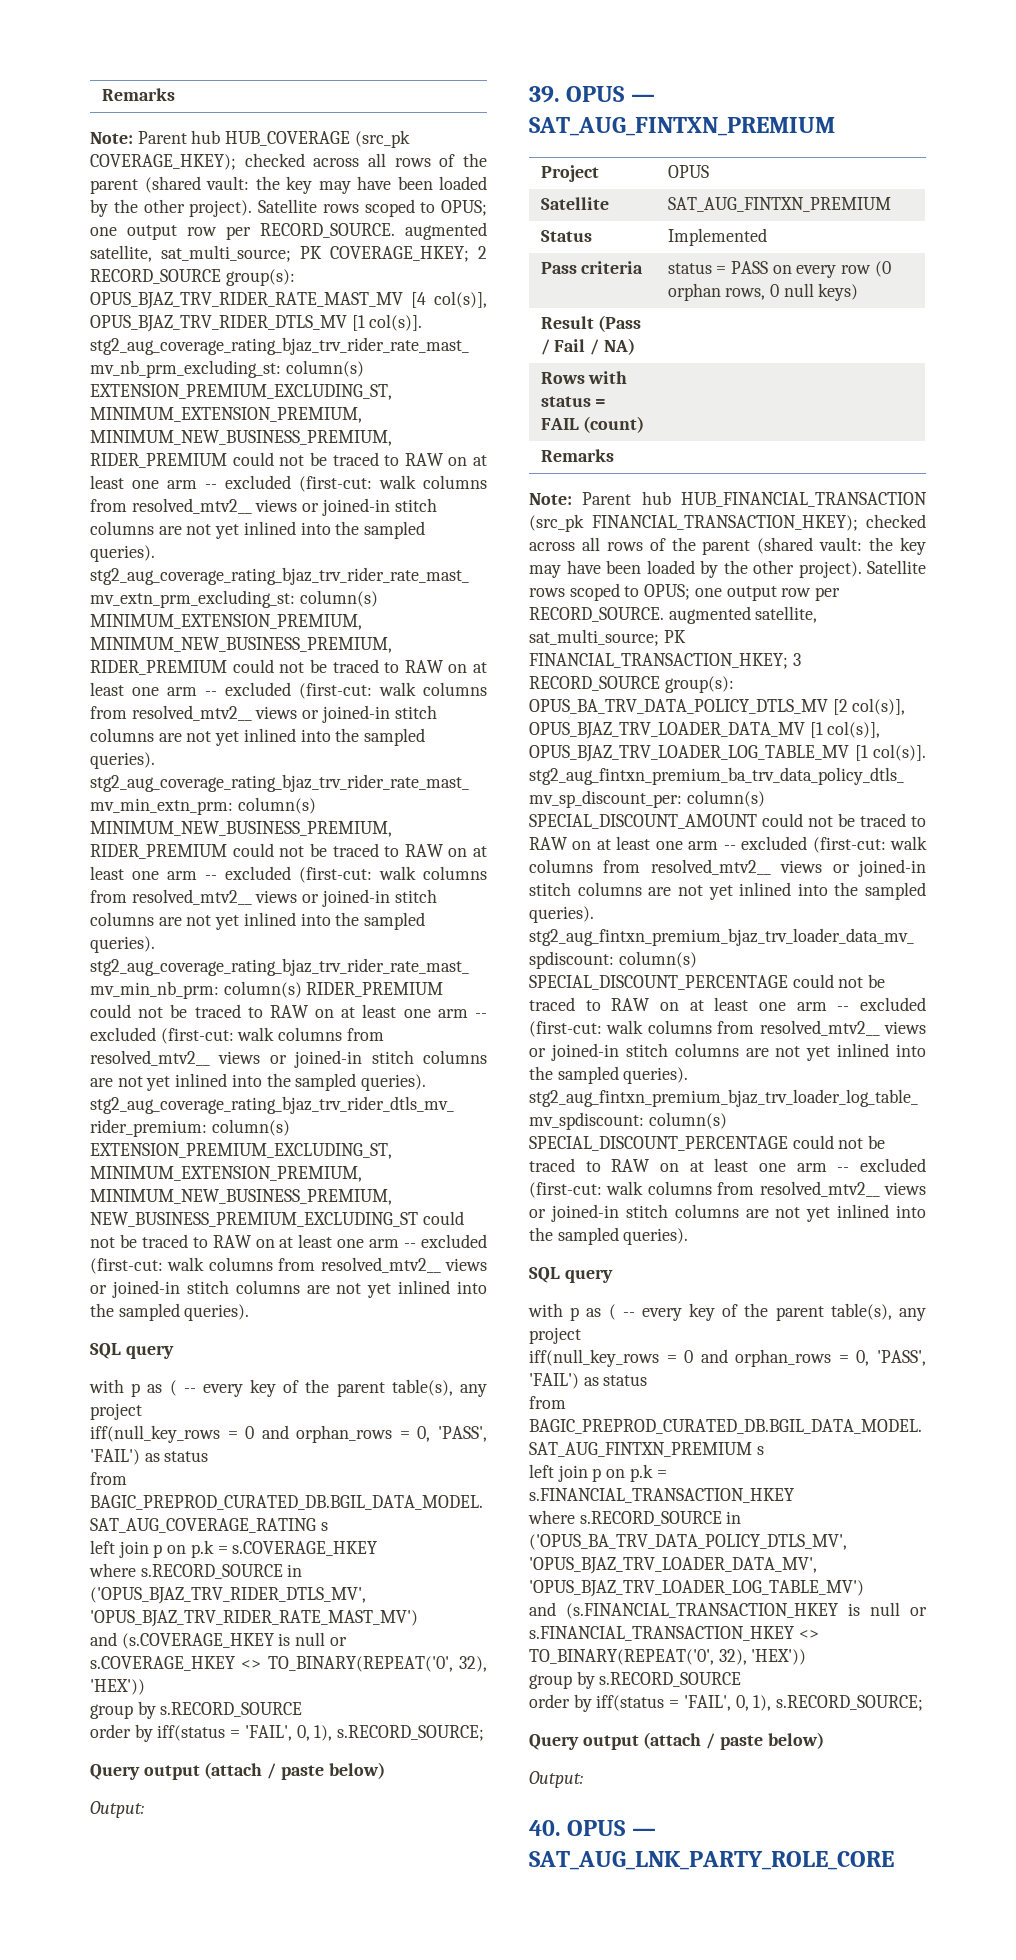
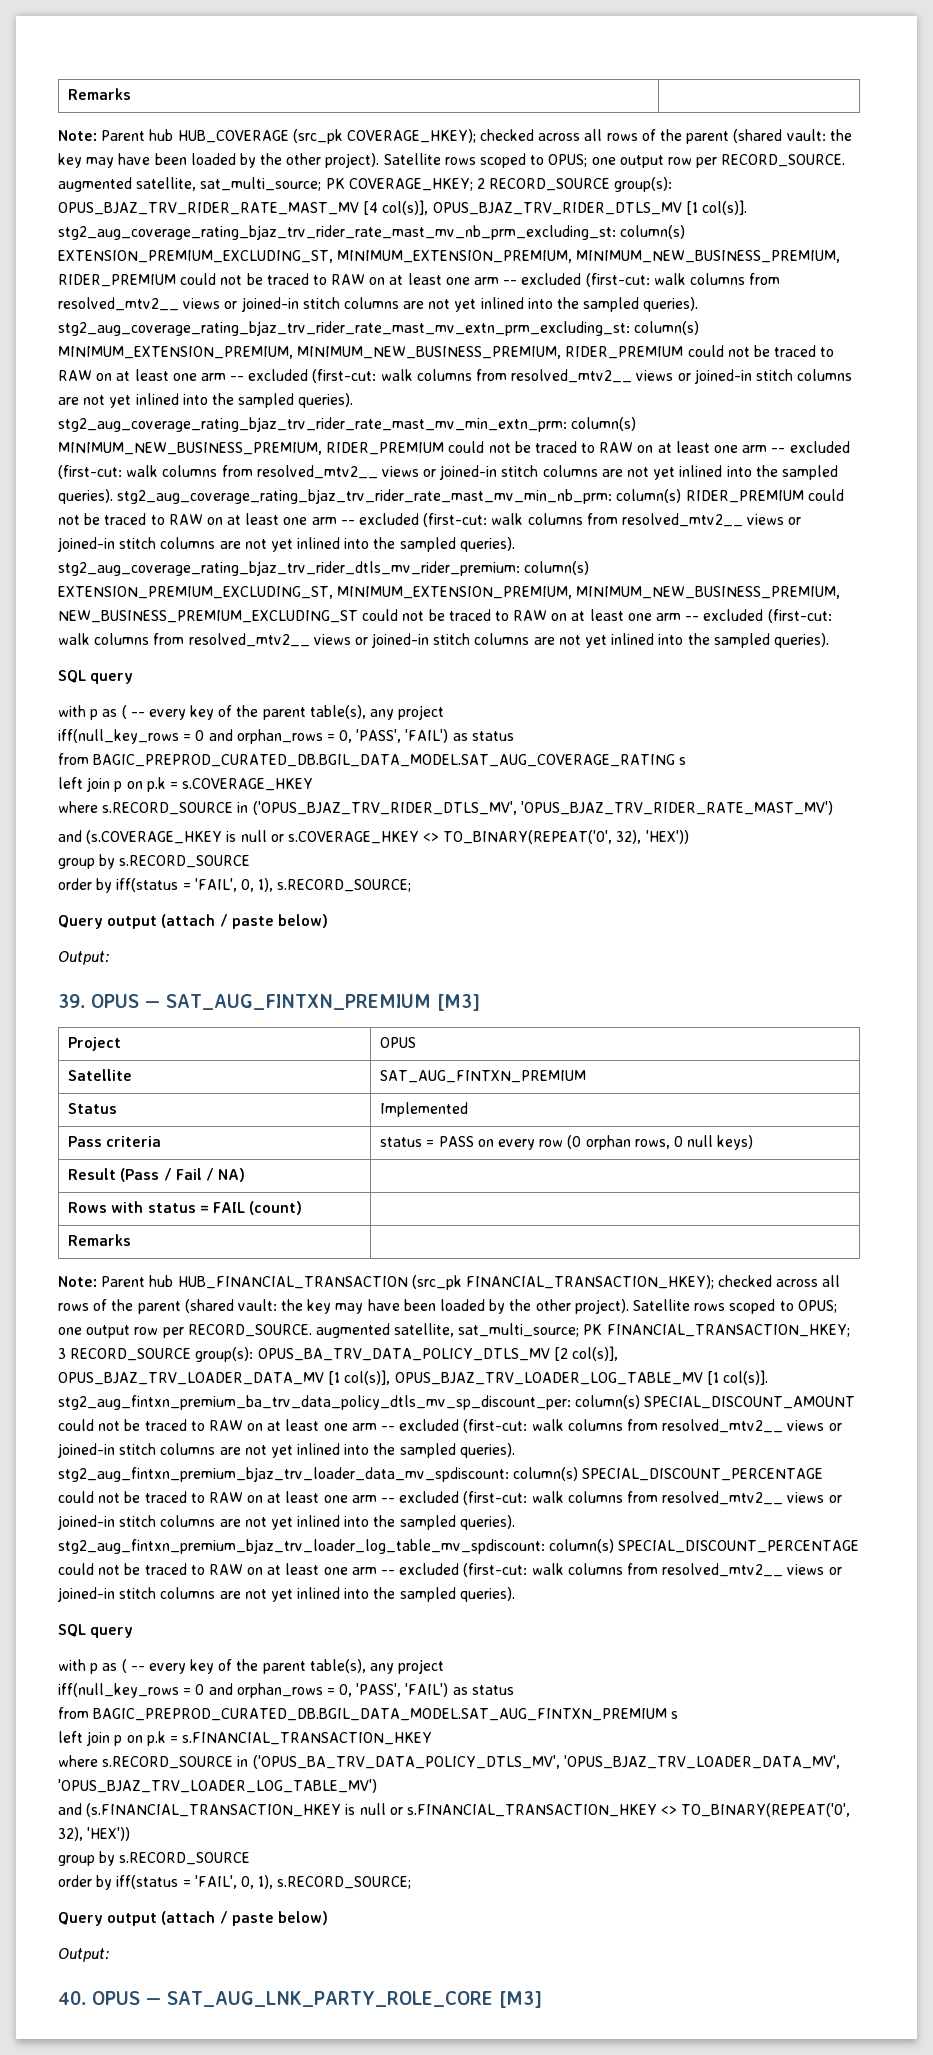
(835, 126) none -> [436,994,480,1011] [M3]
(894, 1860) none -> [498,1991,542,2008] [M3]

